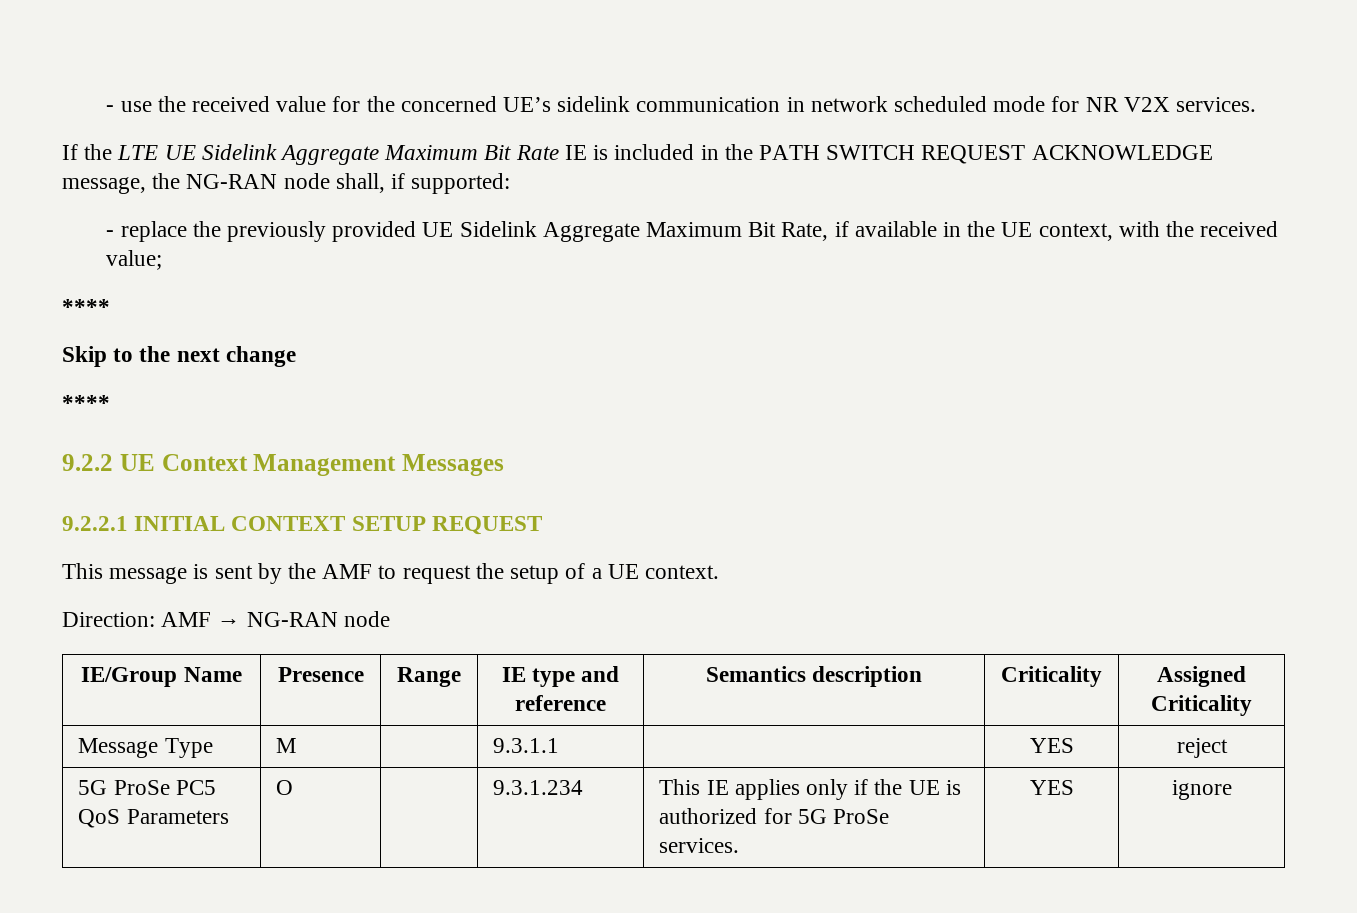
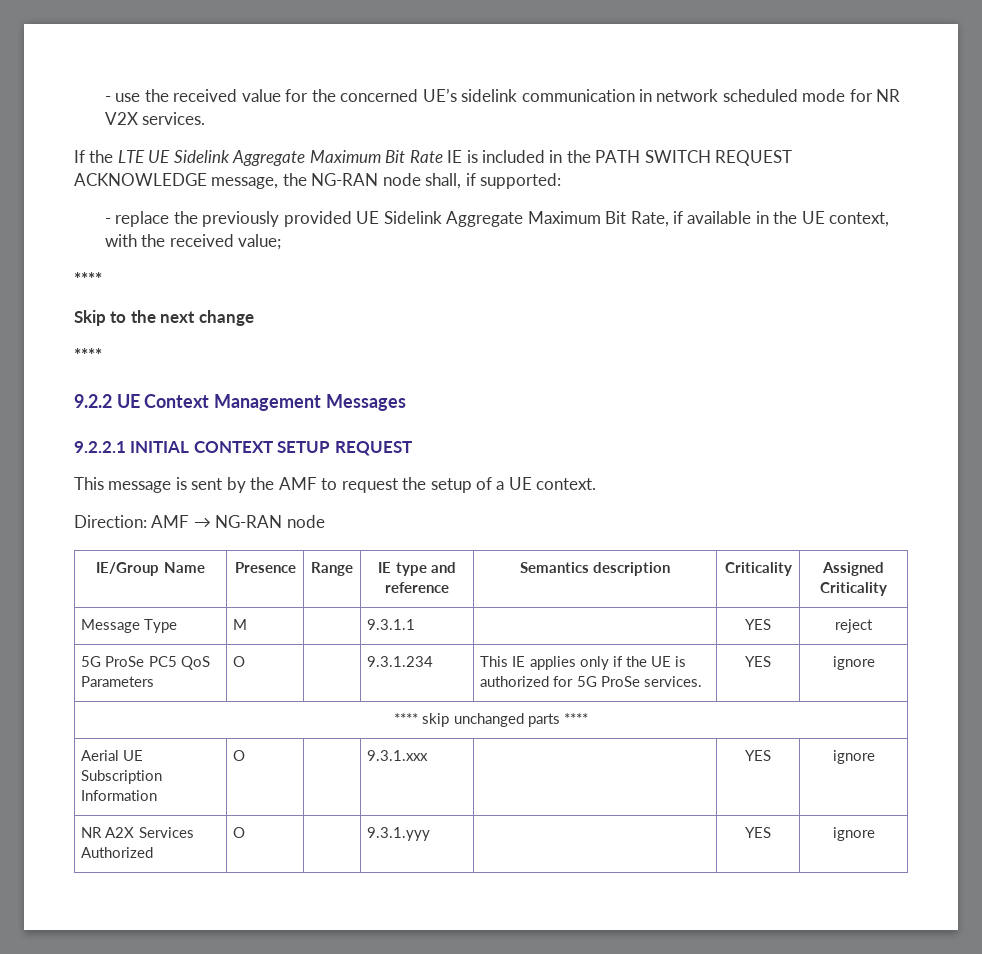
(1232, 790) none -> [394,713,588,727] [81,750,144,761] [81,770,163,784] [81,790,158,801] [233,750,246,761] [367,750,429,761] [745,750,771,761] [832,750,875,764] [81,827,194,838] [81,847,154,858] [233,827,246,838] [367,827,431,841] [745,827,771,838] [832,827,875,841] // **** skip unchanged parts **** // Aerial UE Subscription Information | O | | 9.3.1.xxx | | YES | ignore // NR A2X Services Authorized | O | | 9.3.1.yyy | | YES | ignore

